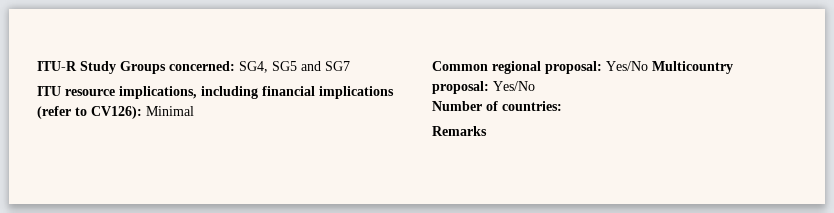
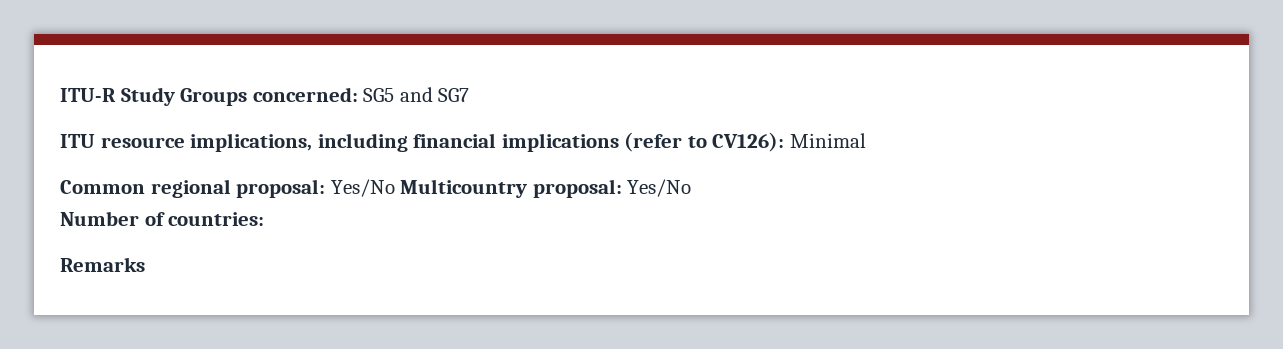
[239,61,268,73] SG4, -> (358, 94) none

